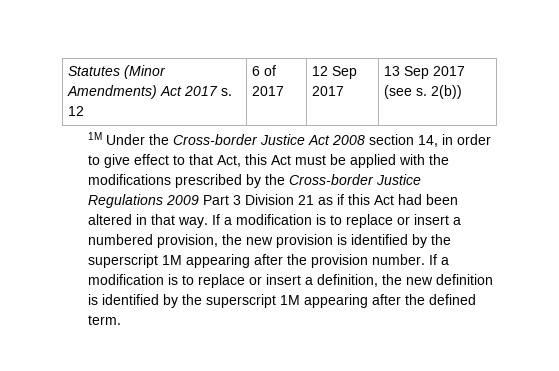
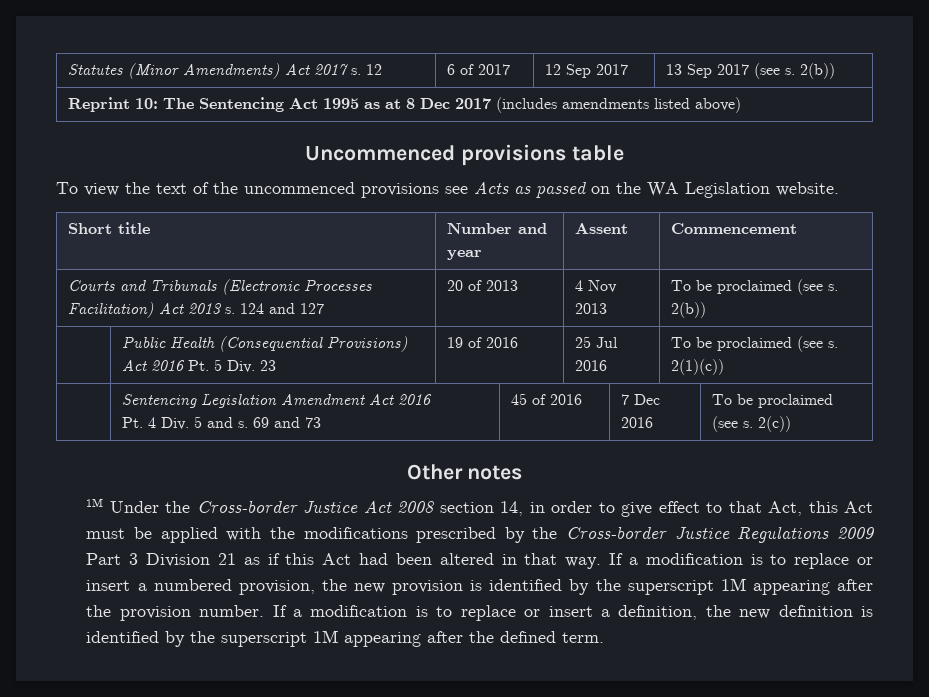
(463, 92) none -> [67,97,741,113] [305,144,624,166] [56,181,839,198] [67,222,150,234] [446,223,547,234] [446,250,482,260] [574,223,628,234] [670,223,797,234] [67,279,372,295] [67,302,324,318] [446,280,518,291] [574,280,617,293] [574,303,607,314] [670,279,838,295] [670,302,706,318] [121,336,408,352] [121,359,276,373] [446,337,518,348] [574,336,618,348] [574,360,607,371] [670,336,838,352] [670,359,724,375] [121,393,432,408] [121,416,321,430] [510,393,582,405] [620,394,660,405] [620,417,653,428] [711,394,833,408] [711,416,791,432] [406,464,523,480] // Reprint 10: The Sentencing Act 1995 as at 8 Dec 2017 (includes amendments listed above) // Uncommenced provisions table // To view the text of the uncommenced provisions see Acts as passed on the WA Legislation website. // Short title | Number and year | Assent | Commencement // Courts and Tribunals (Electronic Processes Facilitation) Act 2013 s. 124 and 127 | 20 of 2013 | 4 Nov 2013 | To be proclaimed (see s. 2(b)) // | Public Health (Consequential Provisions) Act 2016 Pt. 5 Div. 23 | 19 of 2016 | 25 Jul 2016 | To be proclaimed (see s. 2(1)(c)) // | Sentencing Legislation Amendment Act 2016 // Pt. 4 Div. 5 and s. 69 and 73 | 45 of 2016 | 7 Dec 2016 | To be proclaimed (see s. 2(c)) // Other notes

